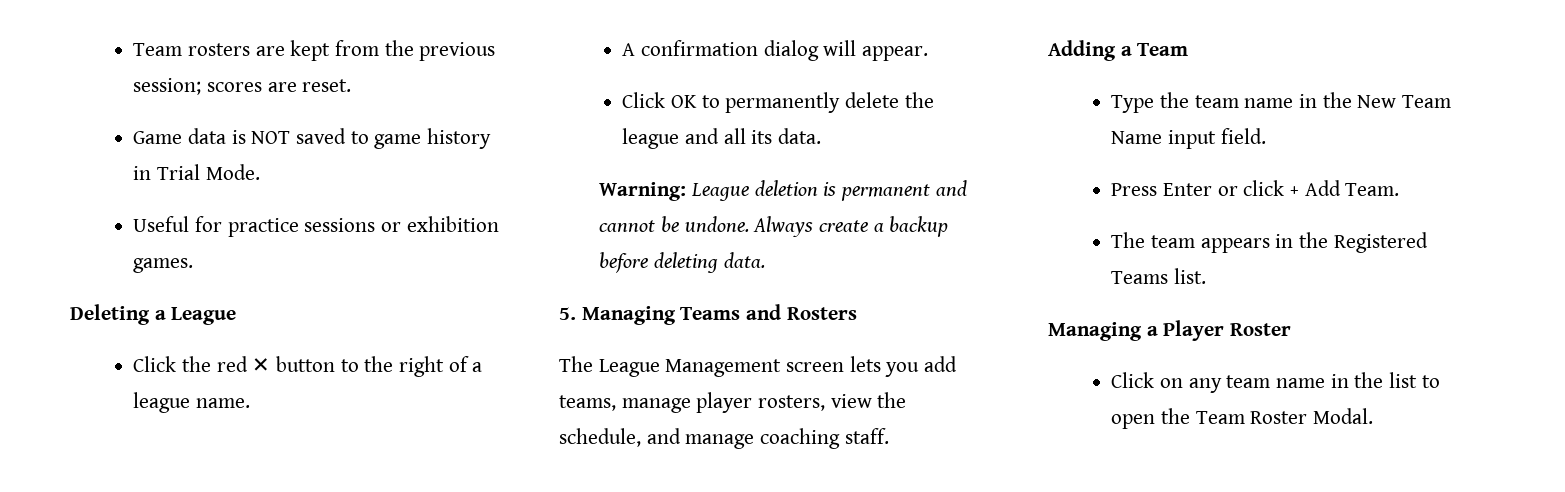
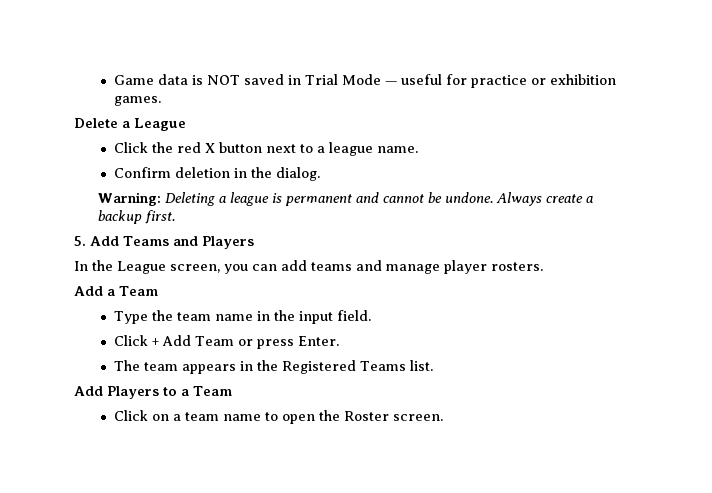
[133,40,496,61] [133,78,352,95] Team rosters are kept from the previous session; scores are reset. // -> (114, 80) none
[350,128,492,149] [133,164,260,180] [133,216,190,232] to game history in Trial Mode. // Useful -> [288,74,443,85] in Trial Mode — useful
[304,218,376,232] sessions -> (528, 81) none
[70,304,150,325] Deleting -> [74,118,118,128] Delete
[252,356,483,377] [133,392,251,413] [622,40,929,61] [622,92,934,113] [622,128,822,149] [599,180,818,201] ✕ button to the right of a league name. // A confirmation dialog will appear. // Click OK to permanently delete the league and all its data. // Warning: League deletion -> [205,142,419,156] [114,167,321,181] [98,192,270,206] X button next to a league name. // Confirm deletion in the dialog. // Warning: Deleting a league
[599,252,765,273] before deleting data. -> [145,210,176,224] first.
[581,306,676,325] Managing -> [90,236,119,246] Add
[786,307,857,320] [559,356,958,377] [559,392,907,413] [559,428,889,449] [1048,40,1116,61] Rosters // The League Management screen lets you add teams, manage player rosters, view the schedule, and manage coaching staff. // Adding -> [201,236,254,249] [74,260,543,274] [74,286,103,296] Players // In the League screen, you can add teams and manage player rosters. // Add
[1357,95,1452,108] [1111,131,1163,144] New Team Name -> (296, 315) none
[1111,180,1400,196] Press Enter or click + Add Team. -> [114,335,340,349] Click + Add Team or press Enter.
[1048,320,1292,341] Managing a Player Roster -> [74,386,232,399] Add Players to a Team
[1188,372,1440,393] [1111,408,1374,429] any team name in the list to open the Team Roster Modal. -> [173,410,444,424] a team name to open the Roster screen.

